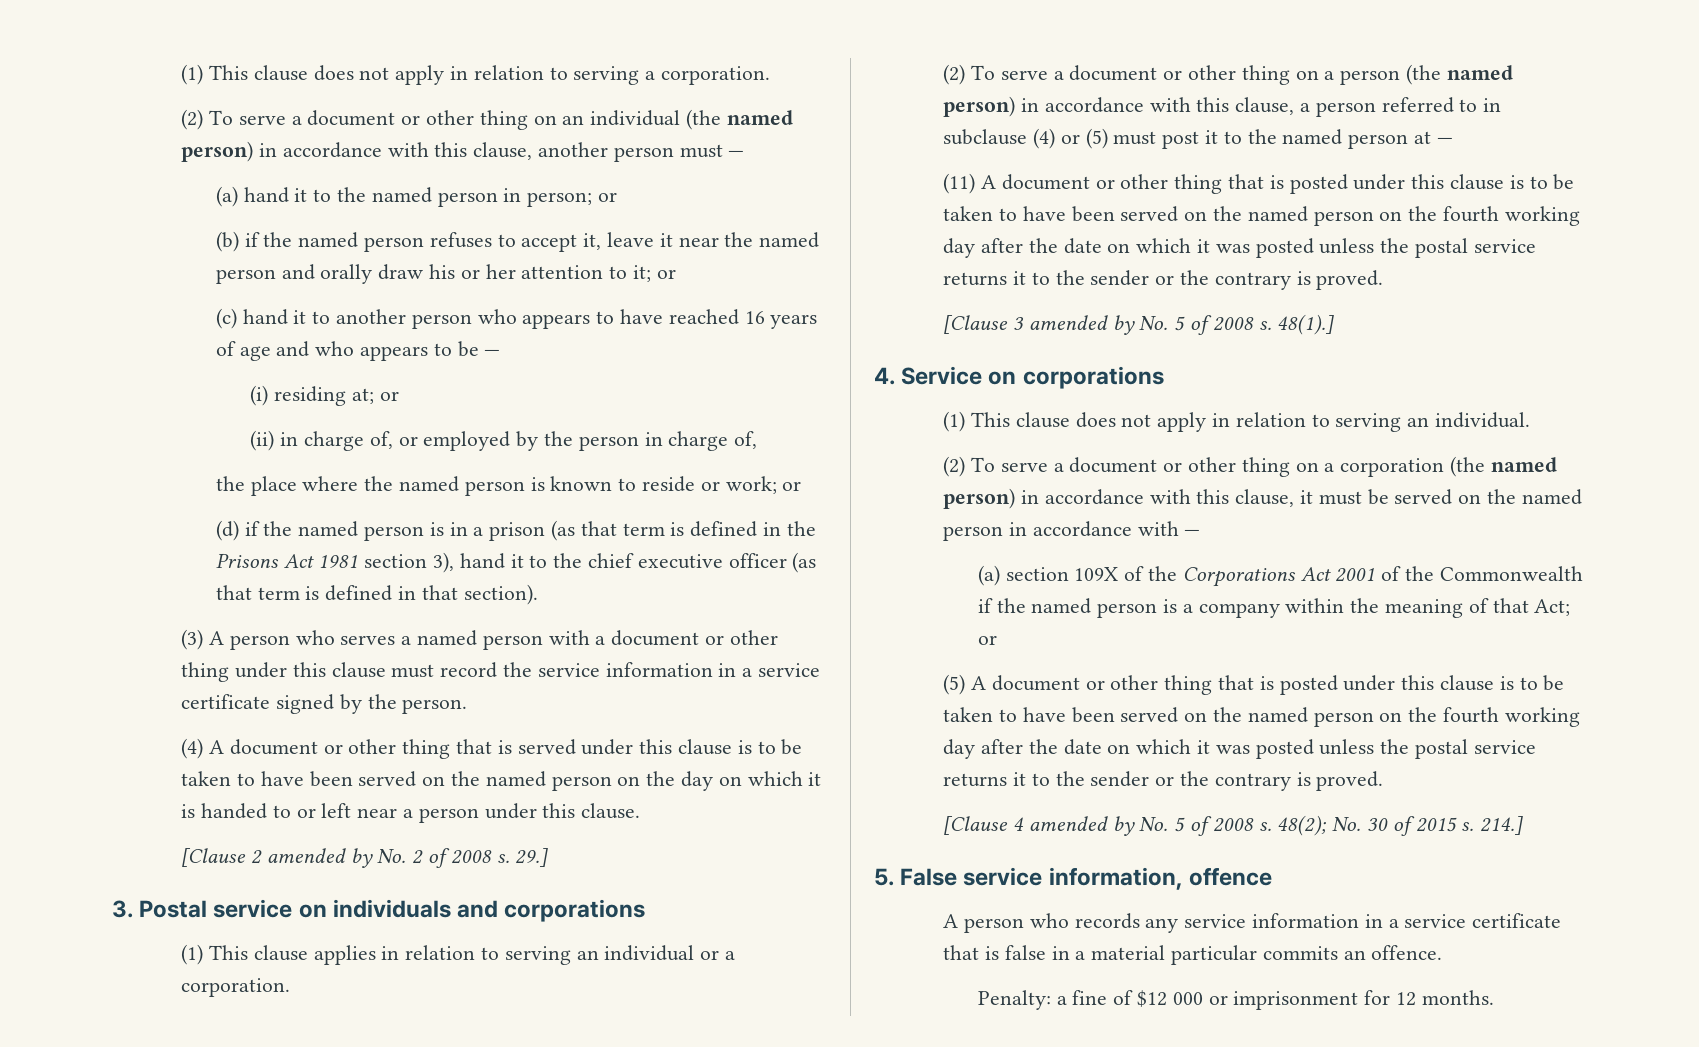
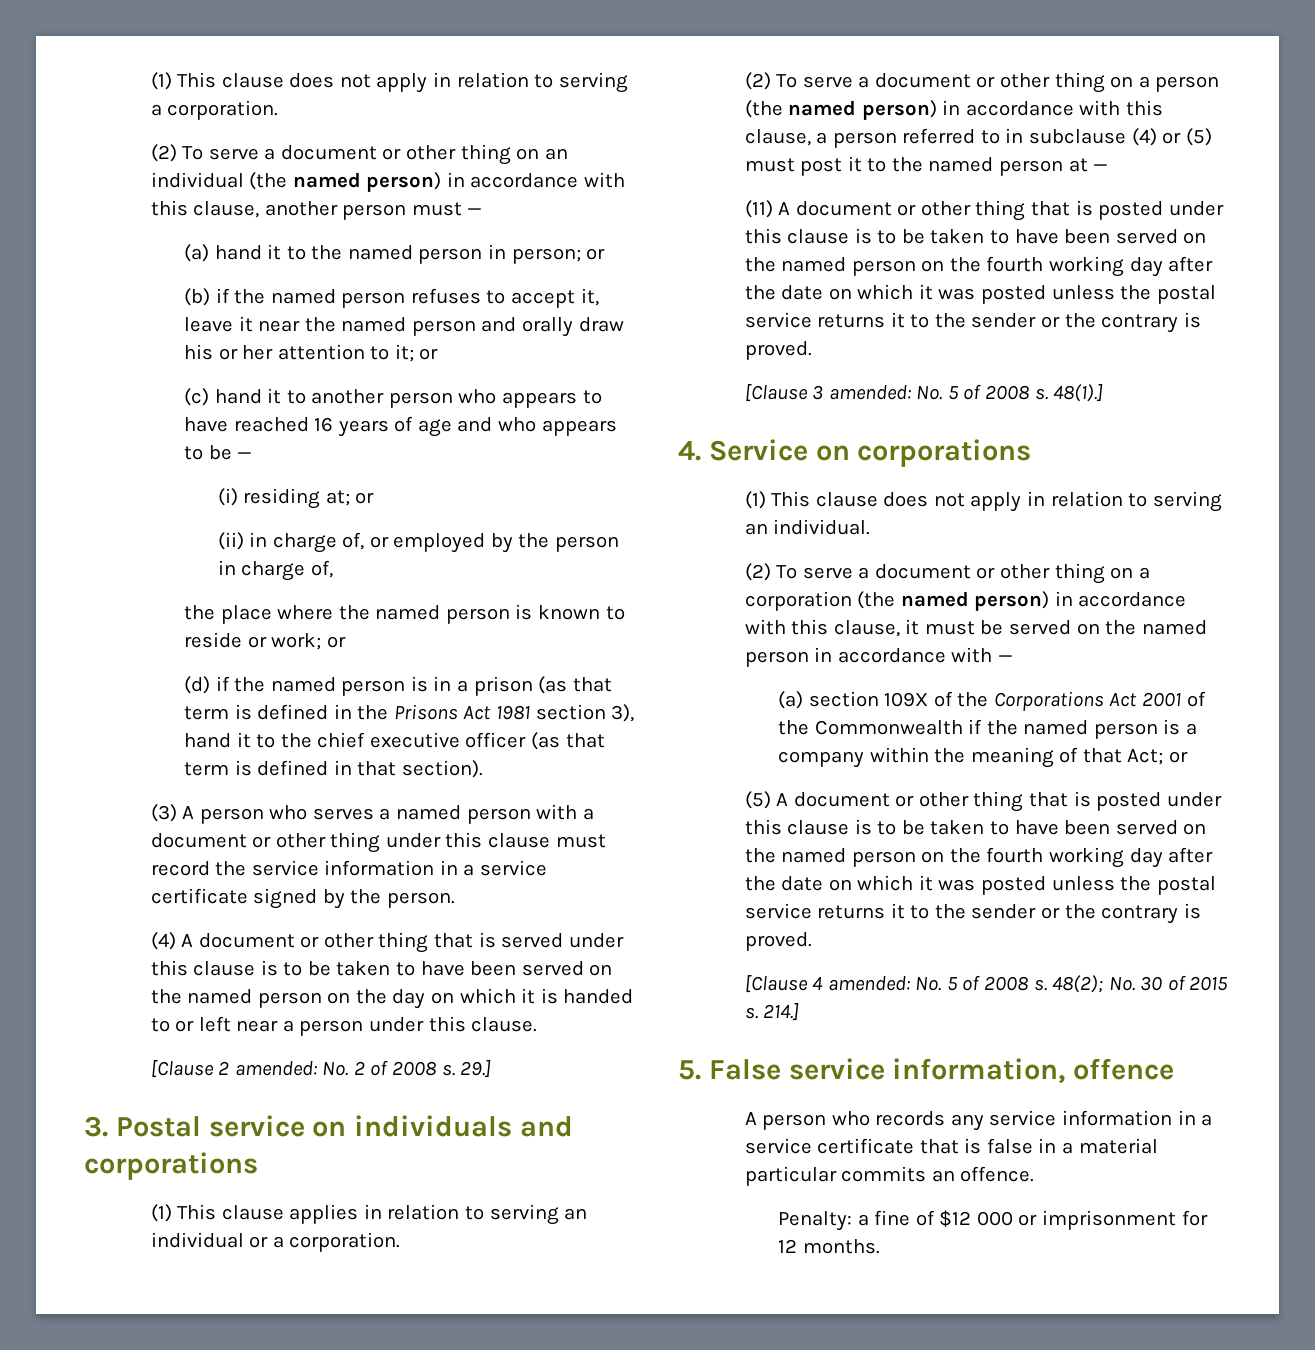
[266,848,373,868] amended by -> [234,1061,317,1076] amended:
[1028,315,1135,335] amended by -> [828,385,911,400] amended:
[1028,816,1135,836] amended by -> [827,976,910,991] amended:

